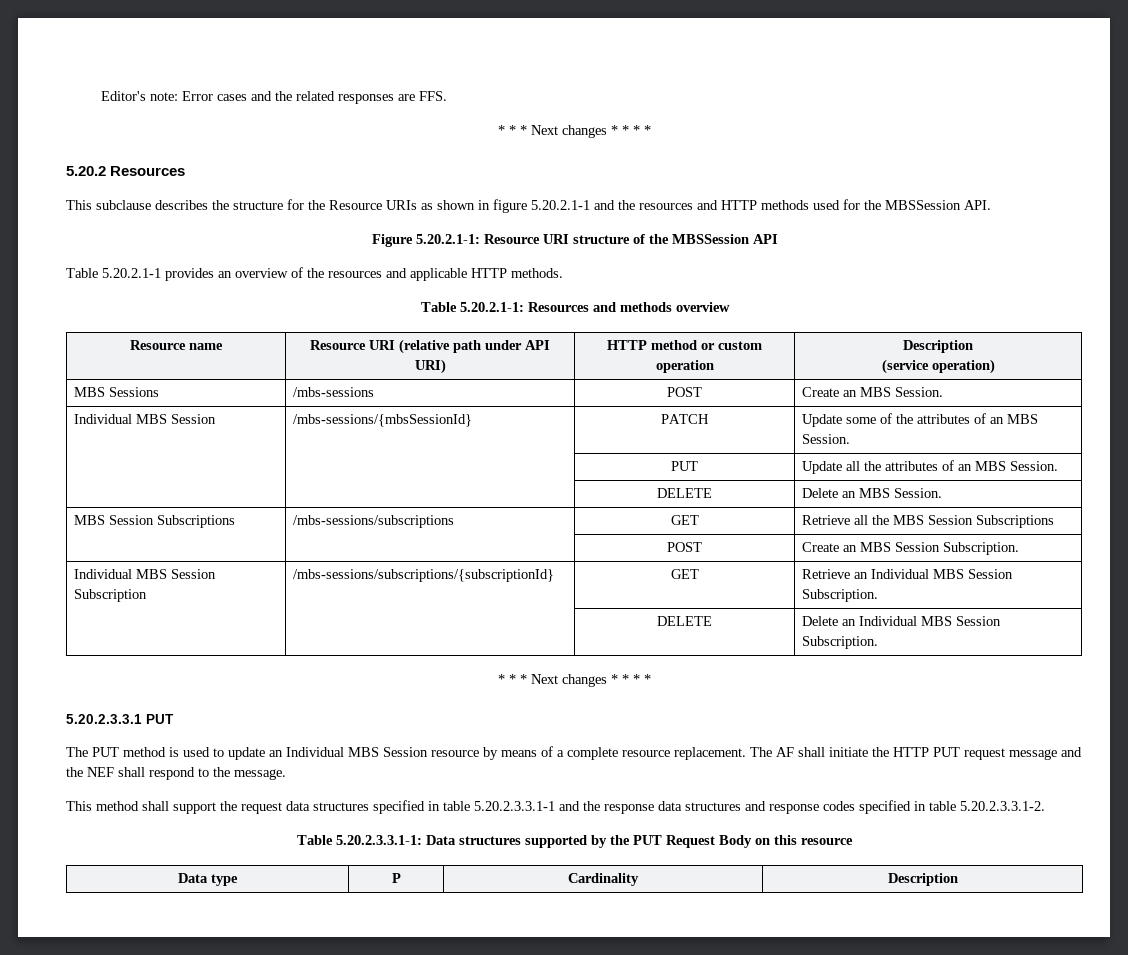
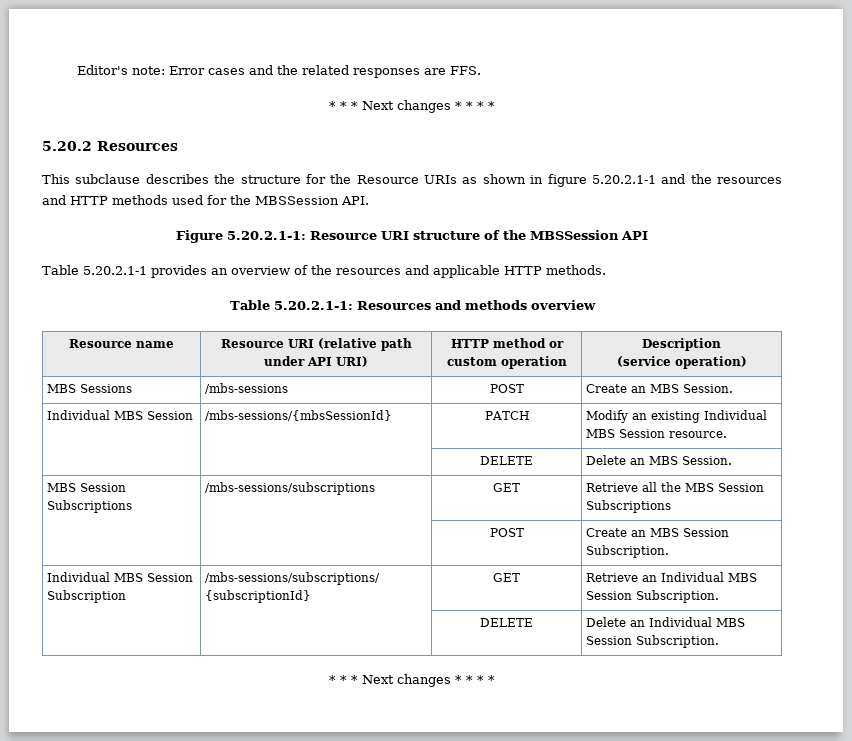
[801,413,1038,427] [801,434,850,444] [671,461,698,471] [801,460,1058,474] Update some of the attributes of an MBS Session. // | | PUT | Update all the attributes of an MBS Session. -> [586,410,768,423] [586,429,728,438] Modify an existing Individual MBS Session resource.
[66,714,174,724] [66,746,1082,760] [66,767,286,780] [66,800,1045,814] [297,835,853,848] [178,873,238,886] [391,873,401,883] [568,873,639,886] [887,873,958,886] // 5.20.2.3.3.1 PUT // The PUT method is used to update an Individual MBS Session resource by means of a complete resource replacement. The AF shall initiate the HTTP PUT request message and the NEF shall respond to the message. // This method shall support the request data structures specified in table 5.20.2.3.3.1-1 and the response data structures and response codes specified in table 5.20.2.3.3.1-2. // Table 5.20.2.3.3.1-1: Data structures supported by the PUT Request Body on this resource // Data type | P | Cardinality | Description -> (495, 679) none

